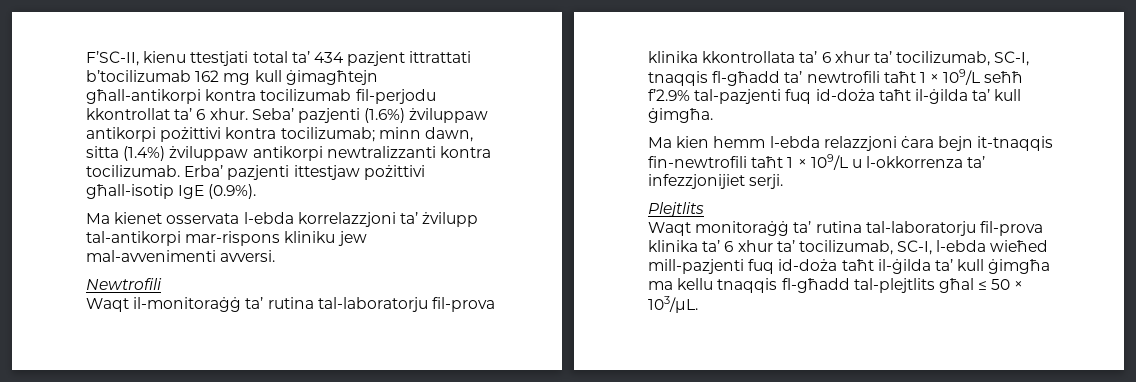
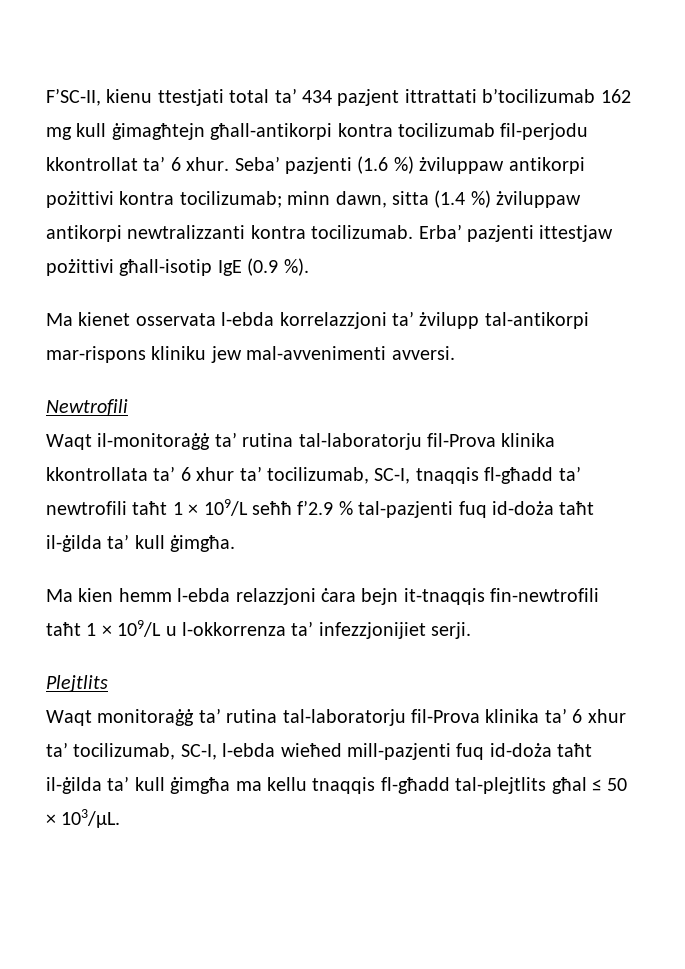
[364,108,406,123] (1.6%) -> [357,156,414,174] (1.6 %)
[123,146,166,161] (1.4%) -> [434,190,491,208] (1.4 %)
[208,184,257,199] (0.9%). -> [247,258,309,276] (0.9 %).
[431,297,495,312] fil-prova -> [427,433,496,447] fil-Prova
[648,89,690,101] f’2.9% -> [297,500,353,515] f’2.9 %
[979,221,1043,236] fil-prova -> [411,709,480,723] fil-Prova

